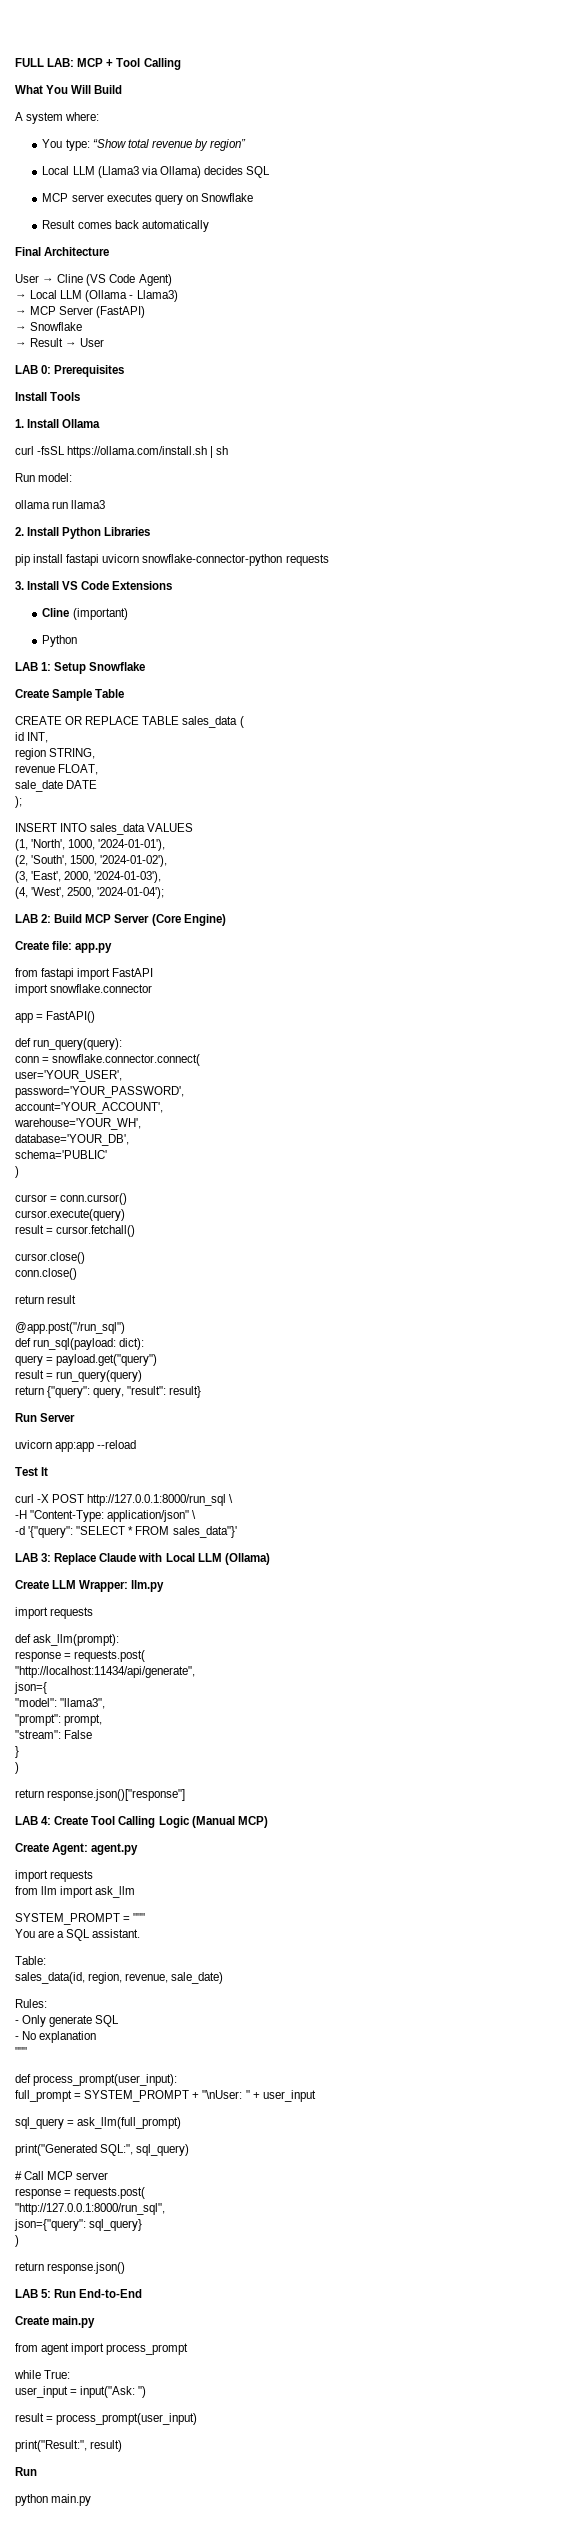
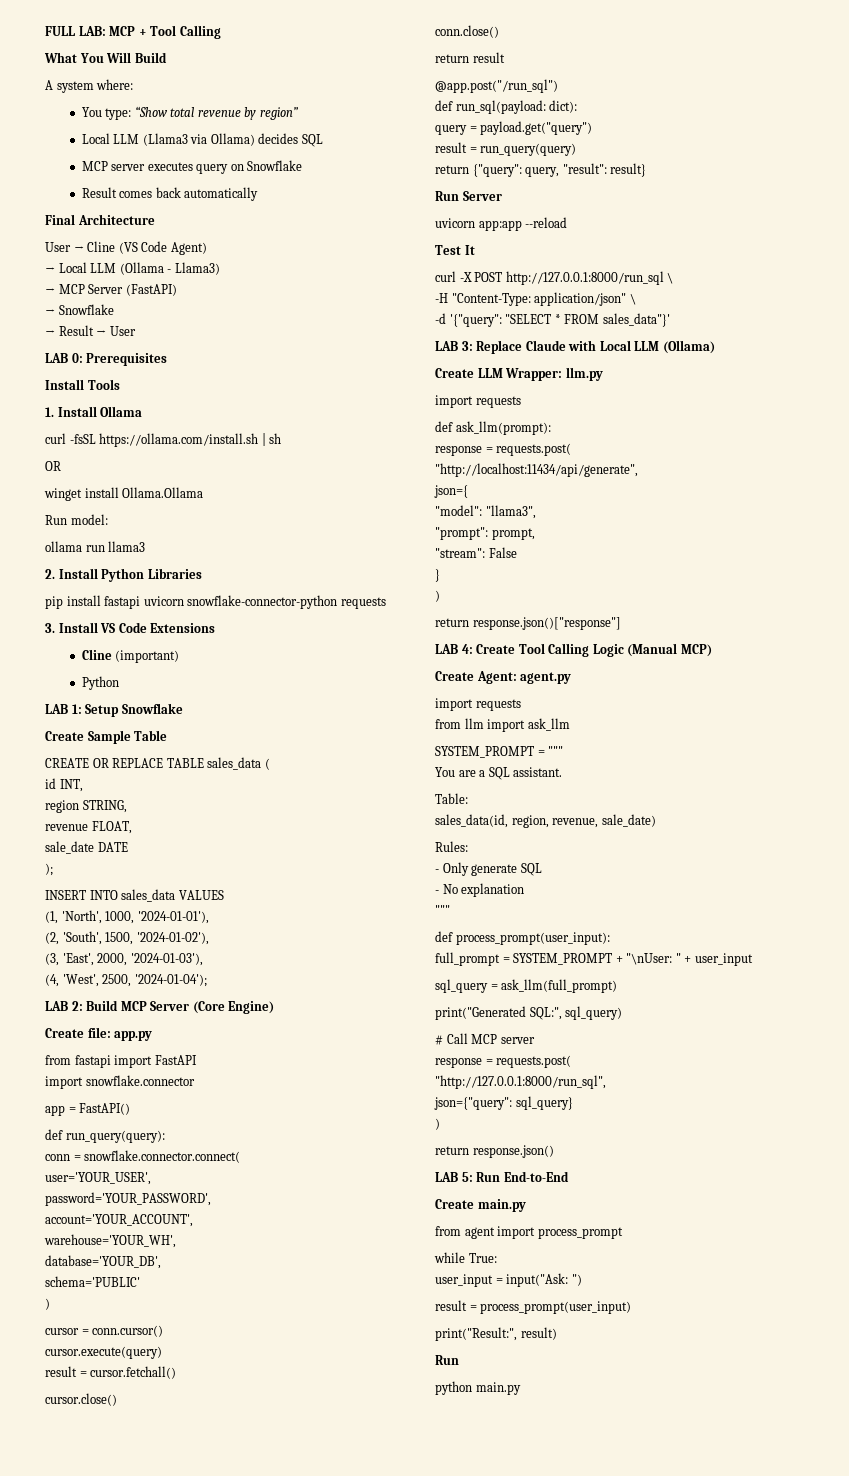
(229, 450) none -> [45,461,61,471] [44,487,204,501] // OR // winget install Ollama.Ollama

